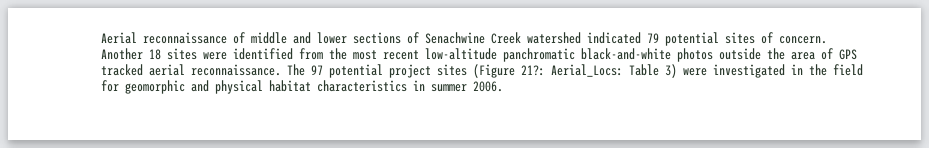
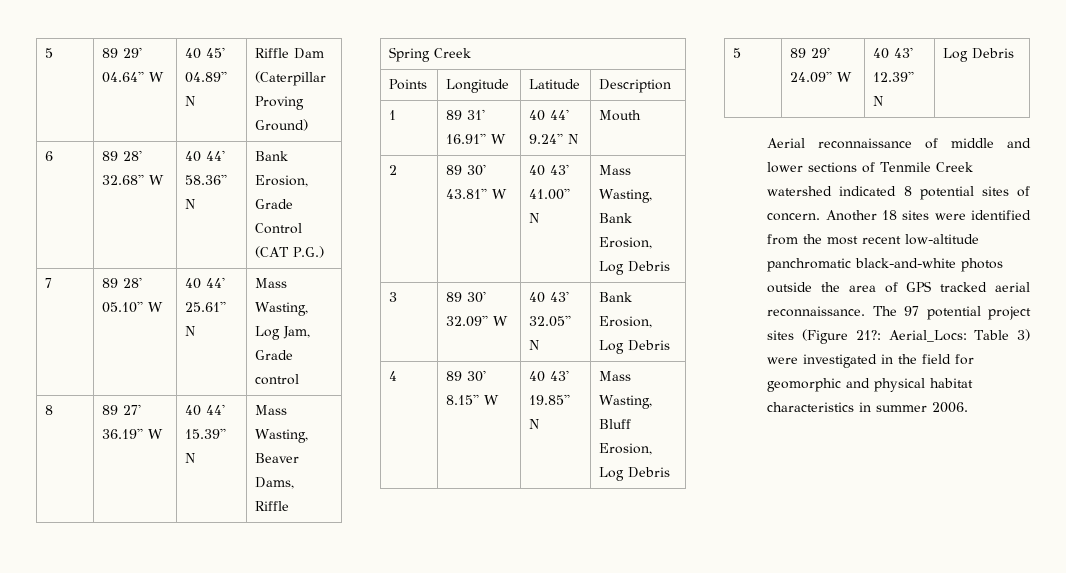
(101, 38) none -> [45,48,54,58] [102,47,143,58] [102,71,165,83] [185,47,226,59] [185,71,228,83] [185,96,196,106] [255,48,325,59] [255,71,327,86] [255,96,305,110] [255,119,309,131] [45,151,54,161] [102,150,143,161] [102,174,165,185] [185,150,226,162] [185,174,228,185] [185,199,196,209] [255,151,289,161] [255,175,309,187] [255,199,294,209] [255,223,303,234] [255,246,325,258] [45,278,53,288] [102,277,143,288] [102,301,164,313] [185,277,226,289] [185,301,227,312] [185,326,196,336] [255,278,288,288] [255,302,309,316] [255,326,311,340] [255,350,294,360] [255,374,300,385] [45,405,54,415] [102,404,142,415] [102,428,164,439] [185,404,226,416] [185,428,227,439] [185,453,196,463] [255,405,288,415] [255,429,309,443] [255,453,300,463] [255,477,295,489] [255,501,290,511] [389,47,472,62] [389,79,428,90] [446,79,510,93] [529,79,581,89] [599,79,672,93] [389,110,397,120] [446,109,486,120] [446,133,507,144] [529,109,570,121] [529,133,579,144] [599,110,642,121] [389,165,398,175] [446,164,487,176] [446,188,508,199] [529,164,570,176] [529,188,571,200] [529,213,540,223] [599,165,632,175] [599,189,653,203] [599,213,633,223] [599,237,653,249] [599,261,671,275] [389,292,398,302] [446,291,487,303] [446,315,509,327] [529,291,570,303] [529,315,572,327] [529,340,540,350] [599,292,633,302] [599,316,653,328] [599,340,671,354] [389,371,398,381] [446,370,487,382] [446,394,500,405] [529,370,570,382] [529,394,571,405] [529,419,540,429] [599,371,632,381] [599,395,653,409] [599,419,632,429] [599,443,653,455] [599,467,671,481] [733,48,742,58] [790,47,831,58] [790,71,853,83] [873,47,914,59] [873,71,915,82] [873,96,884,106] [943,48,1015,62] 5 | 89 29' 04.64'' W | 40 45' 04.89'' N | Riffle Dam (Caterpillar Proving Ground) // 6 | 89 28' 32.68'' W | 40 44' 58.36'' N | Bank Erosion, Grade Control (CAT P.G.) // 7 | 89 28' 05.10'' W | 40 44' 25.61'' N | Mass Wasting, Log Jam, Grade control // 8 | 89 27' 36.19'' W | 40 44' 15.39'' N | Mass Wasting, Beaver Dams, Riffle // Spring Creek // Points | Longitude | Latitude | Description // 1 | 89 31' 16.91'' W | 40 44' 9.24'' N | Mouth // 2 | 89 30' 43.81'' W | 40 43' 41.00'' N | Mass Wasting, Bank Erosion, Log Debris // 3 | 89 30' 32.09'' W | 40 43' 32.05'' N | Bank Erosion, Log Debris // 4 | 89 30' 8.15'' W | 40 43' 19.85'' N | Mass Wasting, Bluff Erosion, Log Debris // 5 | 89 29' 24.09'' W | 40 43' 12.39'' N | Log Debris //
[425,32,486,44] Senachwine -> [880,162,932,172] Tenmile
[647,33,660,43] 79 -> [903,186,912,196] 8

